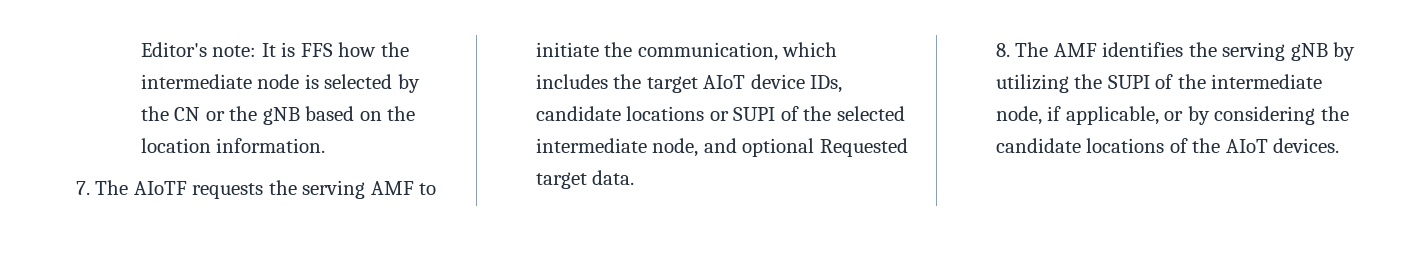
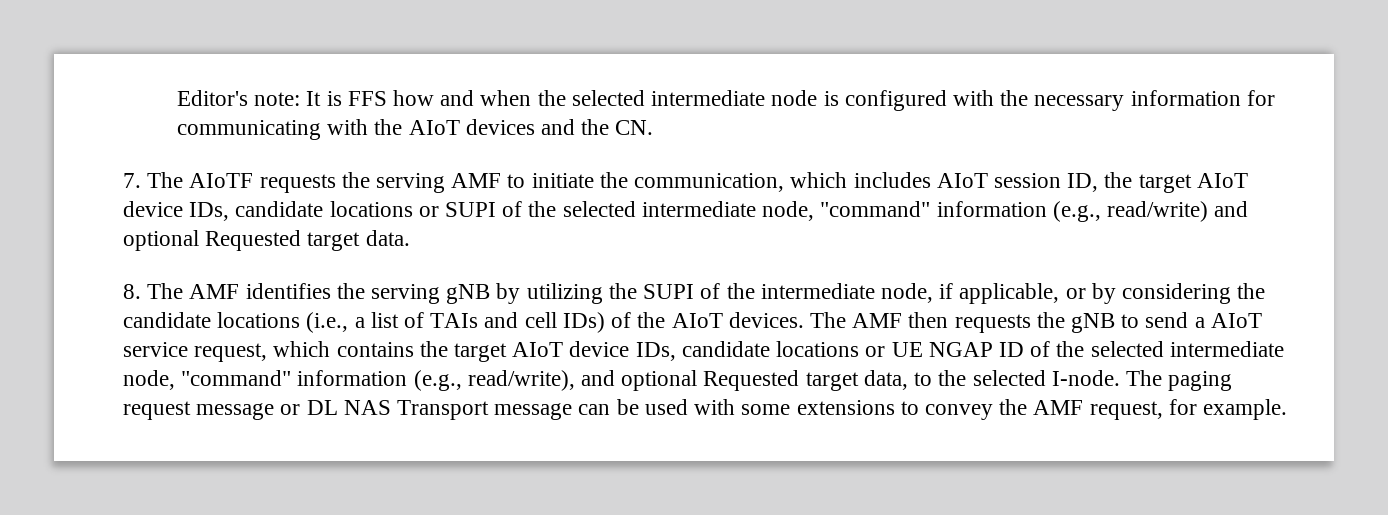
[380,42,409,57] [140,74,420,93] [140,106,416,125] [140,138,326,153] the intermediate node is selected by the CN or the gNB based on the location information. -> [440,90,1275,111] [176,119,654,140] and when the selected intermediate node is configured with the necessary information for communicating with the AIoT devices and the CN.
(608, 81) none -> [936,173,1099,192] AIoT session ID,
(699, 147) none -> [820,201,1208,222] "command" information (e.g., read/write)
[1169,138,1340,153] of the AIoT devices. -> [306,312,1262,333] [122,341,1284,362] [122,370,1233,391] [122,399,1287,420] (i.e., a list of TAIs and cell IDs) of the AIoT devices. The AMF then requests the gNB to send a AIoT service request, which contains the target AIoT device IDs, candidate locations or UE NGAP ID of the selected intermediate node, "command" information (e.g., read/write), and optional Requested target data, to the selected I-node. The paging request message or DL NAS Transport message can be used with some extensions to convey the AMF request, for example.

